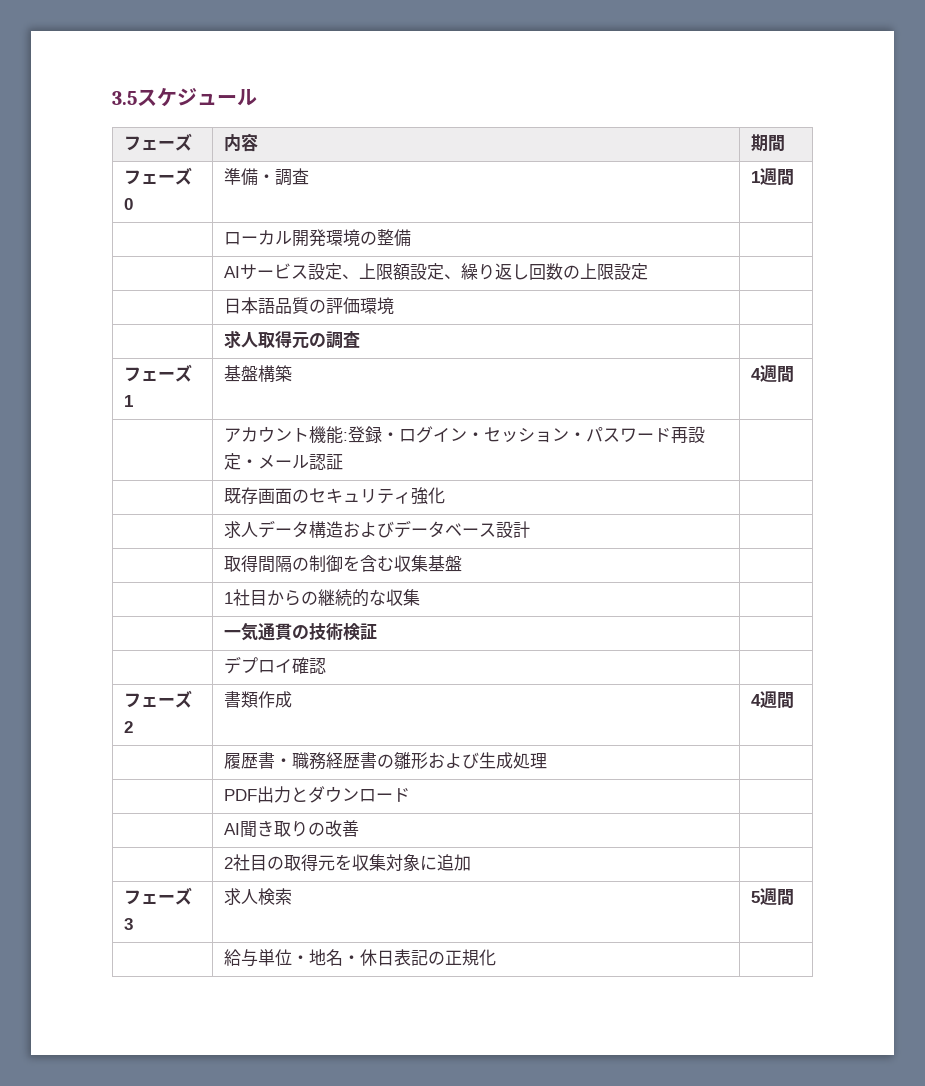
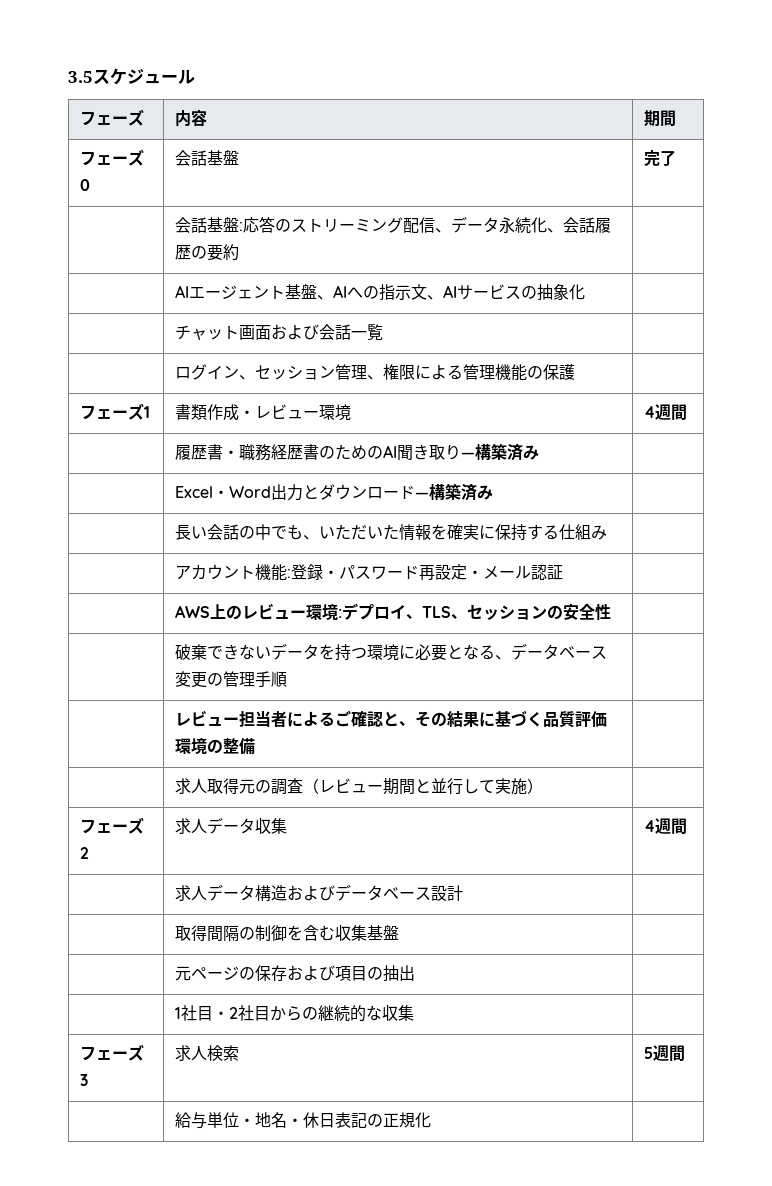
[224,168,310,186] [751,168,795,186] [224,229,412,247] [224,263,649,280] [224,297,395,315] [224,330,361,349] [124,364,193,382] [124,395,134,407] [224,365,293,382] [751,365,795,383] 準備・調査 | 1週間 // | ローカル開発環境の整備 | // | AIサービス設定、上限額設定、繰り返し回数の上限設定 | // | 日本語品質の評価環境 | // | 求人取得元の調査 | // フェーズ1 | 基盤構築 | 4週間 -> [175,150,240,166] [644,150,677,167] [175,216,612,233] [175,244,240,261] [175,284,586,301] [175,324,384,341] [175,364,576,381] [80,403,151,420] [175,404,352,421] [644,404,688,420] [175,443,540,461] [175,483,494,501] [175,524,608,541] 会話基盤 | 完了 // | 会話基盤:応答のストリーミング配信、データ永続化、会話履歴の要約 | // | AIエージェント基盤、AIへの指示文、AIサービスの抽象化 | // | チャット画面および会話一覧 | // | ログイン、セッション管理、権限による管理機能の保護 | // フェーズ1 | 書類作成・レビュー環境 | 4週間 // | 履歴書・職務経歴書のためのAI聞き取り—構築済み | // | Excel・Word出力とダウンロード—構築済み | // | 長い会話の中でも、いただいた情報を確実に保持する仕組み |
[399,426,587,443] ログイン・セッション・ -> (340, 574) none
[224,487,446,505] 既存画面のセキュリティ強化 | -> [175,603,612,621] [175,643,608,661] [175,671,288,688] [175,710,608,728] [175,738,256,755] [175,778,544,795] [80,817,145,834] [80,847,90,859] [175,817,288,834] [644,818,688,834] AWS上のレビュー環境:デプロイ、TLS、セッションの安全性 | // | 破棄できないデータを持つ環境に必要となる、データベース変更の管理手順 | // | レビュー担当者によるご確認と、その結果に基づく品質評価環境の整備 | // | 求人取得元の調査（レビュー期間と並行して実施） | // フェーズ2 | 求人データ収集 | 4週間
(463, 563) none -> [175,965,416,981] // | 元ページの保存および項目の抽出 |
(268, 598) none -> [213,1005,271,1021] ・2社目
[224,623,378,641] [224,656,327,674] [124,690,193,708] [124,721,134,733] [224,691,293,708] [751,691,795,709] [224,752,548,770] [224,786,411,803] [224,820,360,838] [224,854,472,871] // | 一気通貫の技術検証 | // | デプロイ確認 | // フェーズ2 | 書類作成 | 4週間 // | 履歴書・職務経歴書の雛形および生成処理 | // | PDF出力とダウンロード | // | AI聞き取りの改善 | // | 2社目の取得元を収集対象に追加 | -> (415, 1013) none

